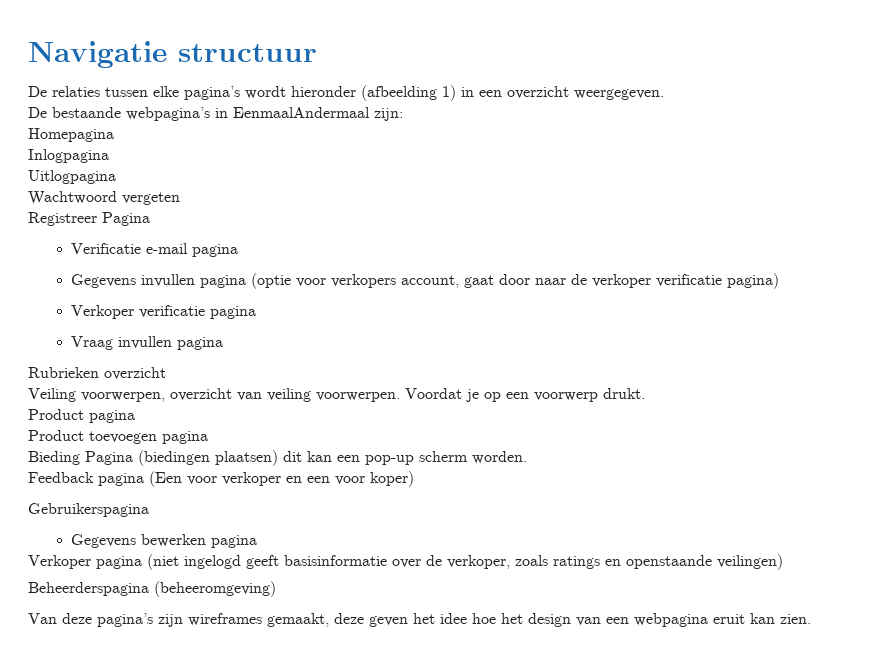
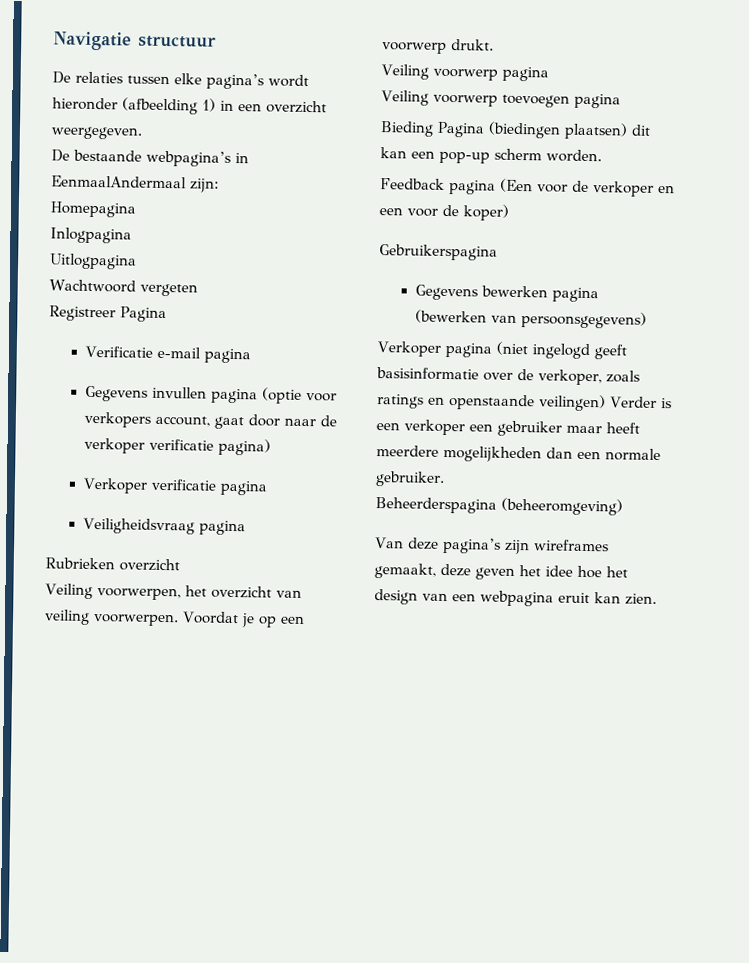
[71,336,173,350] Vraag invullen -> [82,517,195,535] Veiligheidsvraag
(165, 397) none -> [184,585,207,597] het
[28,409,135,423] [28,430,84,441] Product pagina // Product -> [381,64,549,82] [381,90,498,107] Veiling voorwerp pagina // Veiling voorwerp
(217, 480) none -> [572,180,589,192] de
(365, 480) none -> [442,204,459,217] de
(258, 541) none -> [414,309,647,329] (bewerken van persoonsgegevens)
(783, 562) none -> [610,396,672,409] [376,419,640,437] [376,445,661,463] [375,471,445,487] Verder is een verkoper een gebruiker maar heeft meerdere mogelijkheden dan een normale gebruiker.

